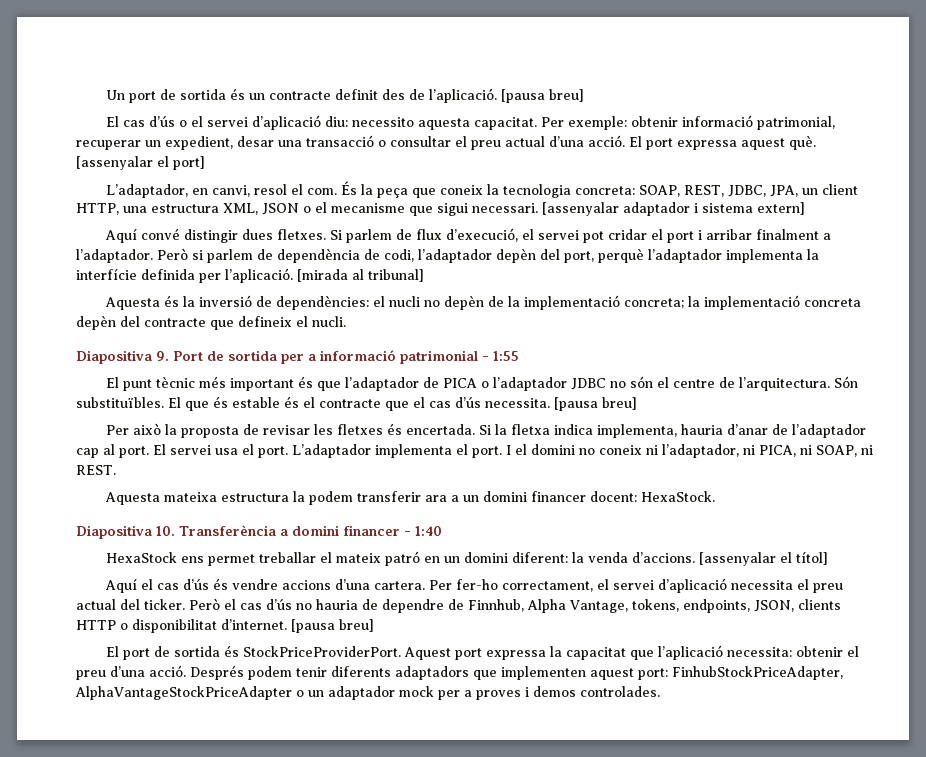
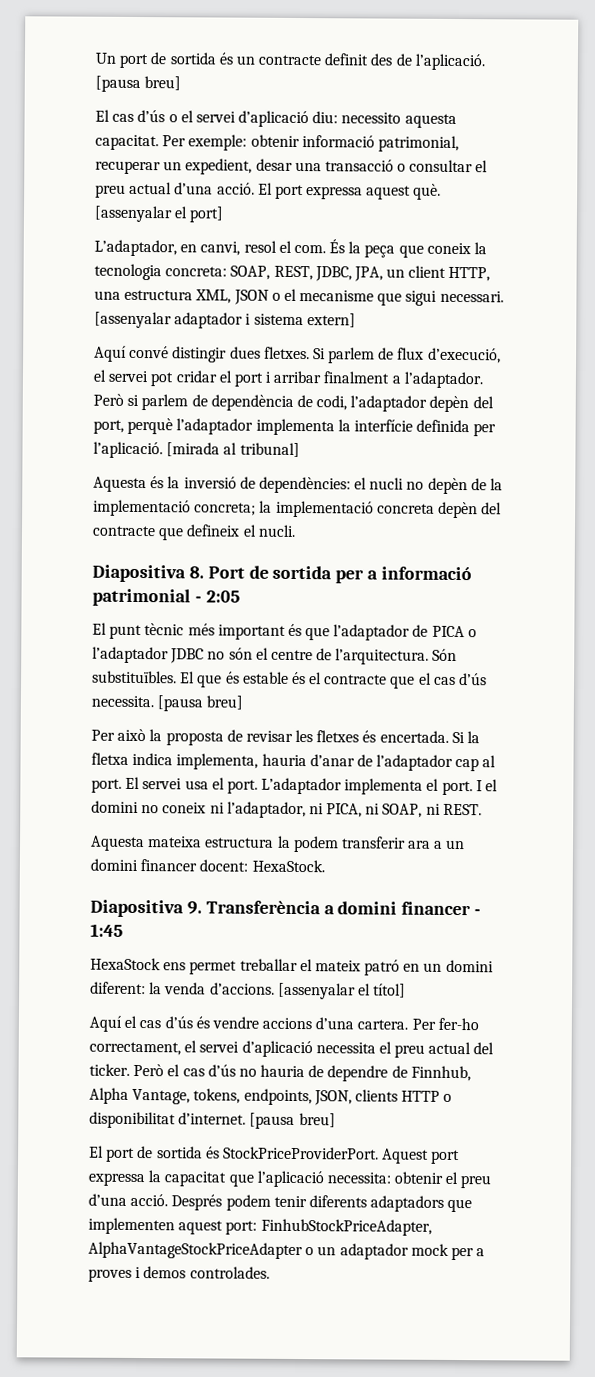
[156,351,169,361] 9. -> [188,566,204,579] 8.
[493,351,519,361] 1:55 -> [205,590,240,603] 2:05
[156,526,175,536] 10. -> [186,901,202,915] 9.
[415,526,442,536] 1:40 -> [90,923,123,937] 1:45

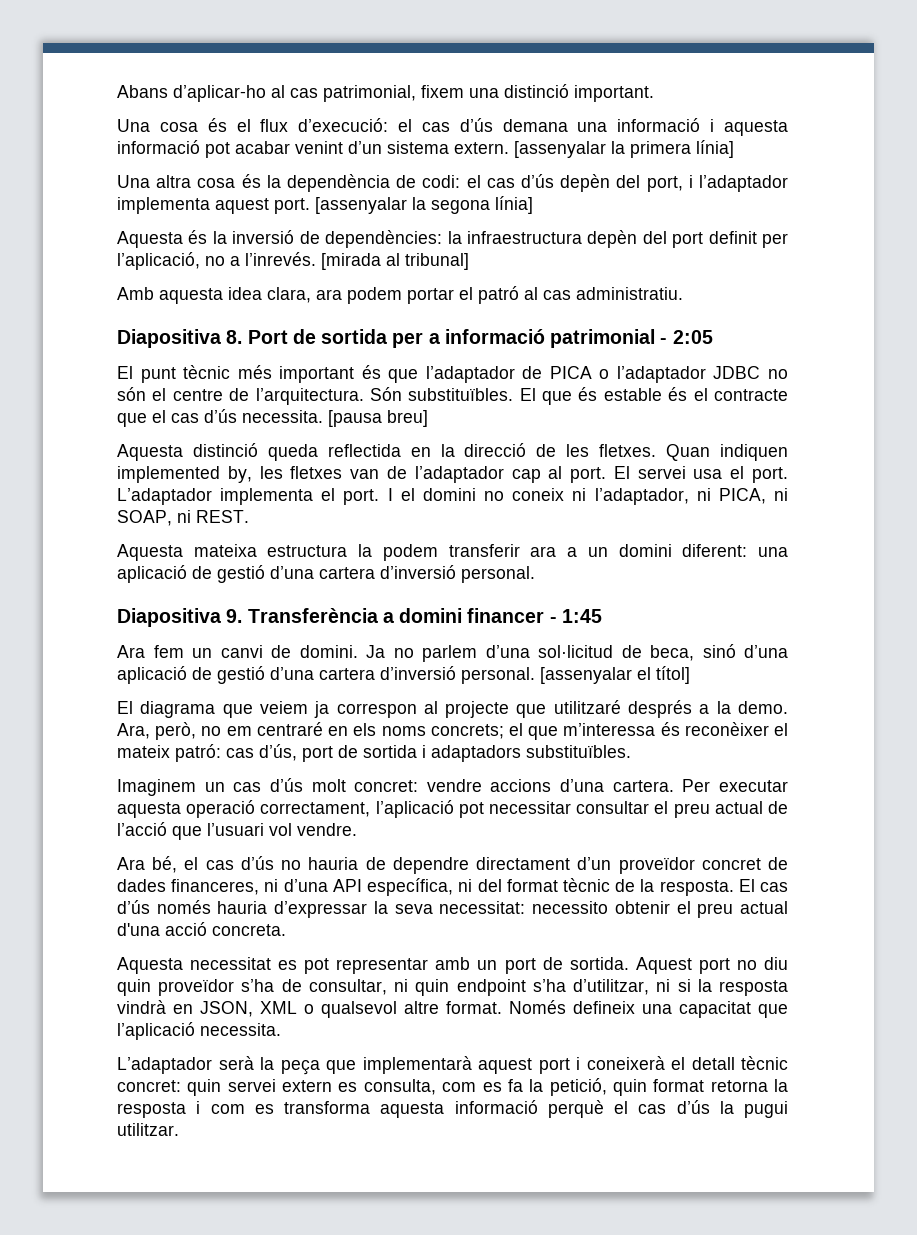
[95,52,485,71] [95,75,182,93] [95,109,457,128] [95,134,459,153] [95,158,489,175] [95,181,442,200] [94,205,225,223] [94,239,488,258] [94,263,491,282] [94,288,504,306] [94,311,356,329] [94,345,501,364] [93,369,483,389] [93,393,428,412] Un port de sortida és un contracte definit des de l’aplicació. [pausa breu] // El cas d’ús o el servei d’aplicació diu: necessito aquesta capacitat. Per exemple: obtenir informació patrimonial, recuperar un expedient, desar una transacció o consultar el preu actual d’una acció. El port expressa aquest què. [assenyalar el port] // L’adaptador, en canvi, resol el com. És la peça que coneix la tecnologia concreta: SOAP, REST, JDBC, JPA, un client HTTP, una estructura XML, JSON o el mecanisme que sigui necessari. [assenyalar adaptador i sistema extern] // Aquí convé distingir dues fletxes. Si parlem de flux d’execució, el servei pot cridar el port i arribar finalment a l’adaptador. Però si parlem de dependència de codi, l’adaptador -> [117,84,654,102] [117,118,788,136] [117,140,734,158] [117,174,554,192] Abans d’aplicar-ho al cas patrimonial, fixem una distinció important. // Una cosa és el flux d’execució: el cas d’ús demana una informació i aquesta informació pot acabar venint d’un sistema extern. [assenyalar la primera línia] // Una altra cosa és la dependència de codi: el cas d’ús
[127,417,174,435] perquè -> [688,175,693,188] i
[337,419,497,437] [93,441,300,459] la interfície definida per l’aplicació. [mirada al tribunal] -> [215,196,533,214] aquest port. [assenyalar la segona línia]
[354,477,504,495] [93,499,503,519] [92,524,296,541] el nucli no depèn de la implementació concreta; la implementació concreta depèn del contracte que defineix el nucli. -> [447,230,788,248] [117,252,469,270] [117,286,683,304] la infraestructura depèn del port definit per l’aplicació, no a l’inrevés. [mirada al tribunal] // Amb aquesta idea clara, ara podem portar el patró al cas administratiu.
[91,728,481,746] [91,752,355,770] Per això la proposta de revisar les fletxes és encertada. Si la fletxa indica implementa, hauria d’anar -> [117,443,789,461] [117,466,380,483] Aquesta distinció queda reflectida en la direcció de les fletxes. Quan indiquen implemented by, les fletxes van
[140,859,325,873] financer docent: HexaStock. -> [682,544,789,557] [117,565,535,583] diferent: una aplicació de gestió d’una cartera d’inversió personal.
[90,957,494,976] [90,981,407,1000] [89,1015,210,1032] HexaStock ens permet treballar el mateix patró en un domini diferent: la venda d’accions. [assenyalar el títol] // Aquí el cas d’ús és -> [117,644,788,662] [117,666,690,684] [117,700,788,718] [117,722,788,740] [117,744,631,762] [117,778,419,796] Ara fem un canvi de domini. Ja no parlem d’una sol·licitud de beca, sinó d’una aplicació de gestió d’una cartera d’inversió personal. [assenyalar el títol] // El diagrama que veiem ja correspon al projecte que utilitzaré després a la demo. Ara, però, no em centraré en els noms concrets; el que m’interessa és reconèixer el mateix patró: cas d’ús, port de sortida i adaptadors substituïbles. // Imaginem un cas d’ús molt concret:
[437,1017,479,1031] [89,1040,495,1058] [89,1063,165,1077] fer-ho correctament, el servei d’aplicació necessita el preu actual del ticker. Però -> [718,780,788,792] [117,800,789,818] [117,822,357,840] [117,856,178,873] executar aquesta operació correctament, l’aplicació pot necessitar consultar el preu actual de l’acció que l’usuari vol vendre. // Ara bé,
[391,1065,471,1082] [89,1087,453,1106] [89,1111,336,1129] [89,1145,461,1165] [88,1170,492,1189] [88,1193,473,1213] [88,1217,432,1236] [88,1241,486,1261] [88,1266,270,1282] de Finnhub, Alpha Vantage, tokens, endpoints, JSON, clients HTTP o disponibilitat d’internet. [pausa breu] // El port de sortida és StockPriceProviderPort. Aquest port expressa la capacitat que l’aplicació necessita: obtenir el preu d’una acció. Després podem tenir diferents adaptadors que implementen aquest port: FinhubStockPriceAdapter, AlphaVantageStockPriceAdapter o un adaptador mock per a proves i demos controlades. -> [476,857,788,874] [117,878,788,896] [117,900,789,918] [117,922,286,936] [117,957,789,974] [117,979,789,996] [117,1000,788,1018] [117,1022,281,1040] [117,1056,788,1075] [117,1078,788,1096] [117,1100,788,1118] [117,1123,179,1136] directament d’un proveïdor concret de dades financeres, ni d’una API específica, ni del format tècnic de la resposta. El cas d’ús només hauria d’expressar la seva necessitat: necessito obtenir el preu actual d'una acció concreta. // Aquesta necessitat es pot representar amb un port de sortida. Aquest port no diu quin proveïdor s’ha de consultar, ni quin endpoint s’ha d’utilitzar, ni si la resposta vindrà en JSON, XML o qualsevol altre format. Només defineix una capacitat que l’aplicació necessita. // L’adaptador serà la peça que implementarà aquest port i coneixerà el detall tècnic concret: quin servei extern es consulta, com es fa la petició, quin format retorna la resposta i com es transforma aquesta informació perquè el cas d’ús la pugui utilitzar.

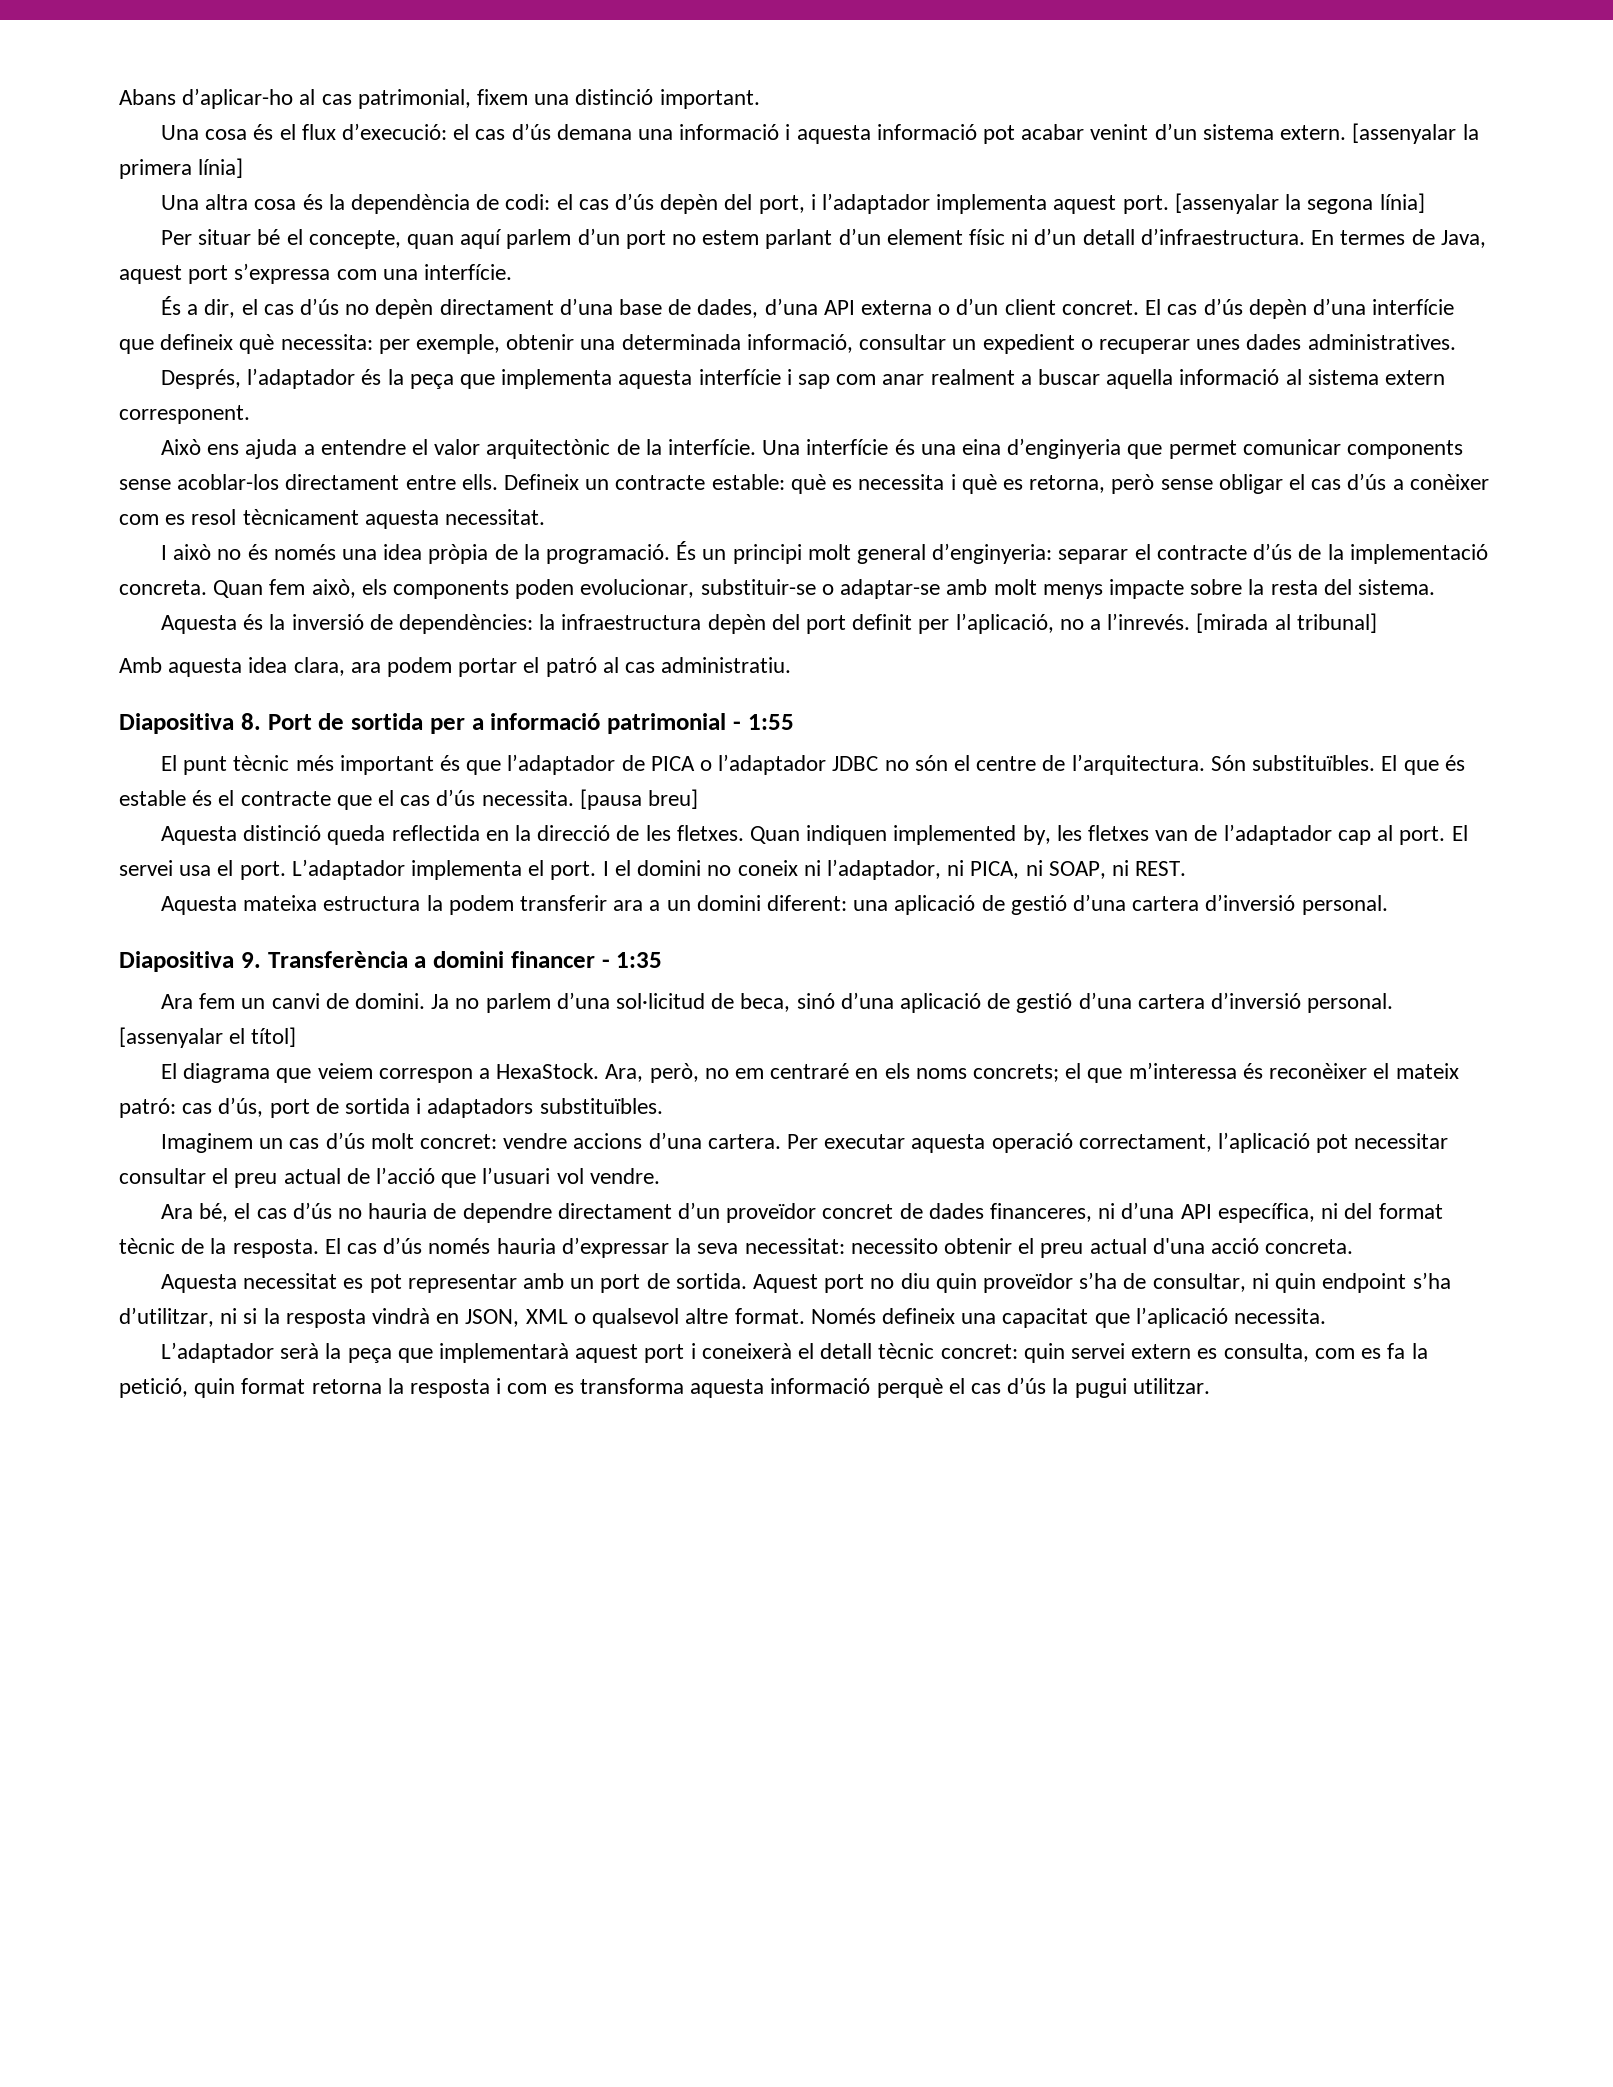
(533, 205) none -> [160,228,1486,249] [119,263,513,284] [160,296,1455,319] [119,334,1456,354] [160,368,1446,389] [119,405,250,424] [160,438,1464,459] [119,473,1489,494] [119,509,546,529] [160,541,1488,564] [119,579,1435,599] // Per situar bé el concepte, quan aquí parlem d’un port no estem parlant d’un element físic ni d’un detall d’infraestructura. En termes de Java, aquest port s’expressa com una interfície. // És a dir, el cas d’ús no depèn directament d’una base de dades, d’una API externa o d’un client concret. El cas d’ús depèn d’una interfície que defineix què necessita: per exemple, obtenir una determinada informació, consultar un expedient o recuperar unes dades administratives. // Després, l’adaptador és la peça que implementa aquesta interfície i sap com anar realment a buscar aquella informació al sistema extern corresponent. // Això ens ajuda a entendre el valor arquitectònic de la interfície. Una interfície és una eina d’enginyeria que permet comunicar components sense acoblar-los directament entre ells. Defineix un contracte estable: què es necessita i què es retorna, però sense obligar el cas d’ús a conèixer com es resol tècnicament aquesta necessitat. // I això no és només una idea pròpia de la programació. És un principi molt general d’enginyeria: separar el contracte d’ús de la implementació concreta. Quan fem això, els components poden evolucionar, substituir-se o adaptar-se amb molt menys impacte sobre la resta del sistema.
[672,330,713,344] 2:05 -> [747,714,794,730] 1:55
[561,609,602,623] 1:45 -> [616,952,663,968] 1:35
[314,700,788,718] ja correspon al projecte que utilitzaré després a la demo. -> [378,1063,600,1083] correspon a HexaStock.

